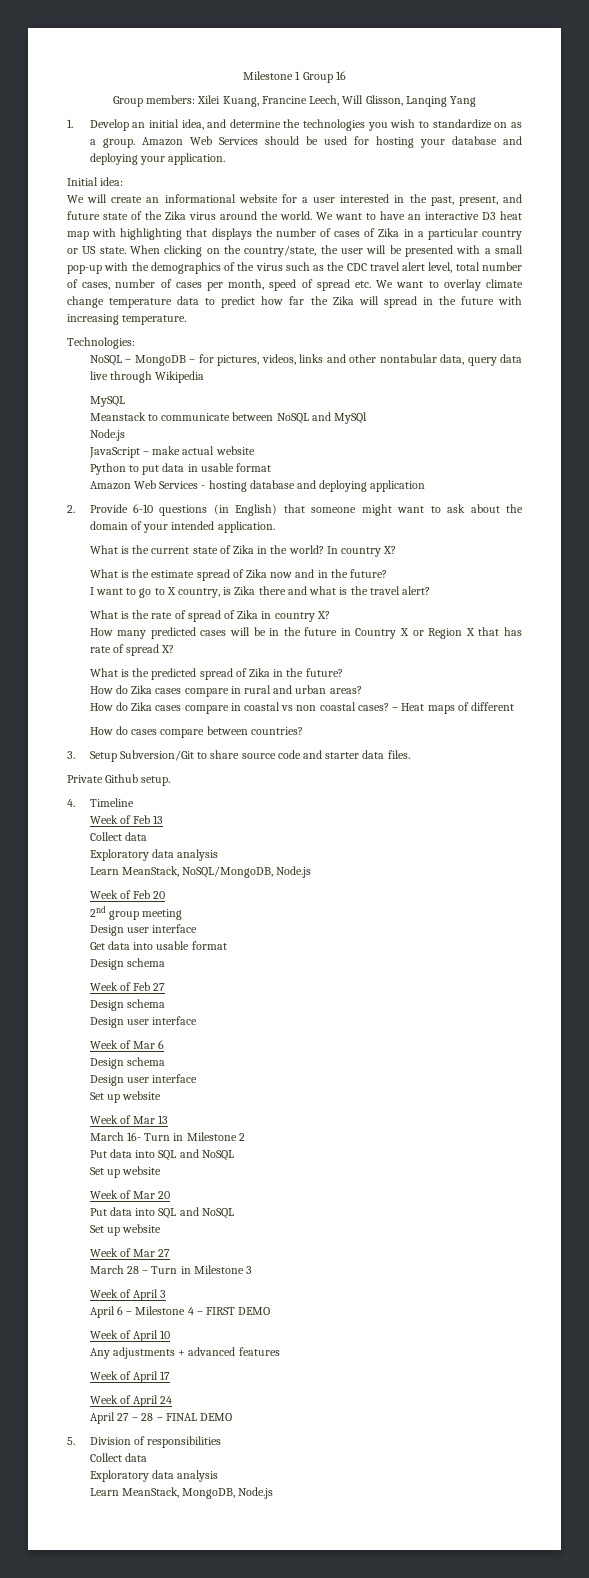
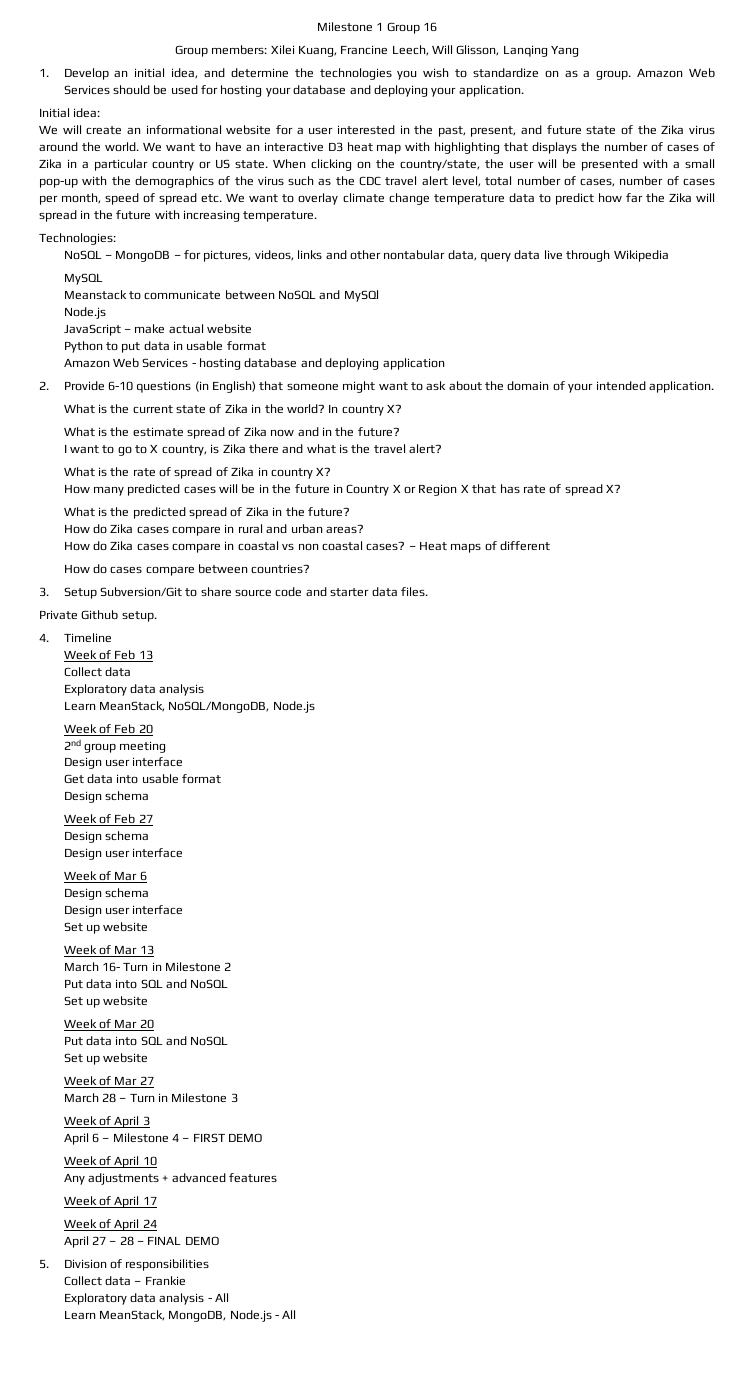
[89,1470,219,1482] // Exploratory data analysis -> [134,1276,186,1286] [63,1293,230,1305] – Frankie // Exploratory data analysis - All
(274, 1493) none -> [275,1310,297,1319] - All

